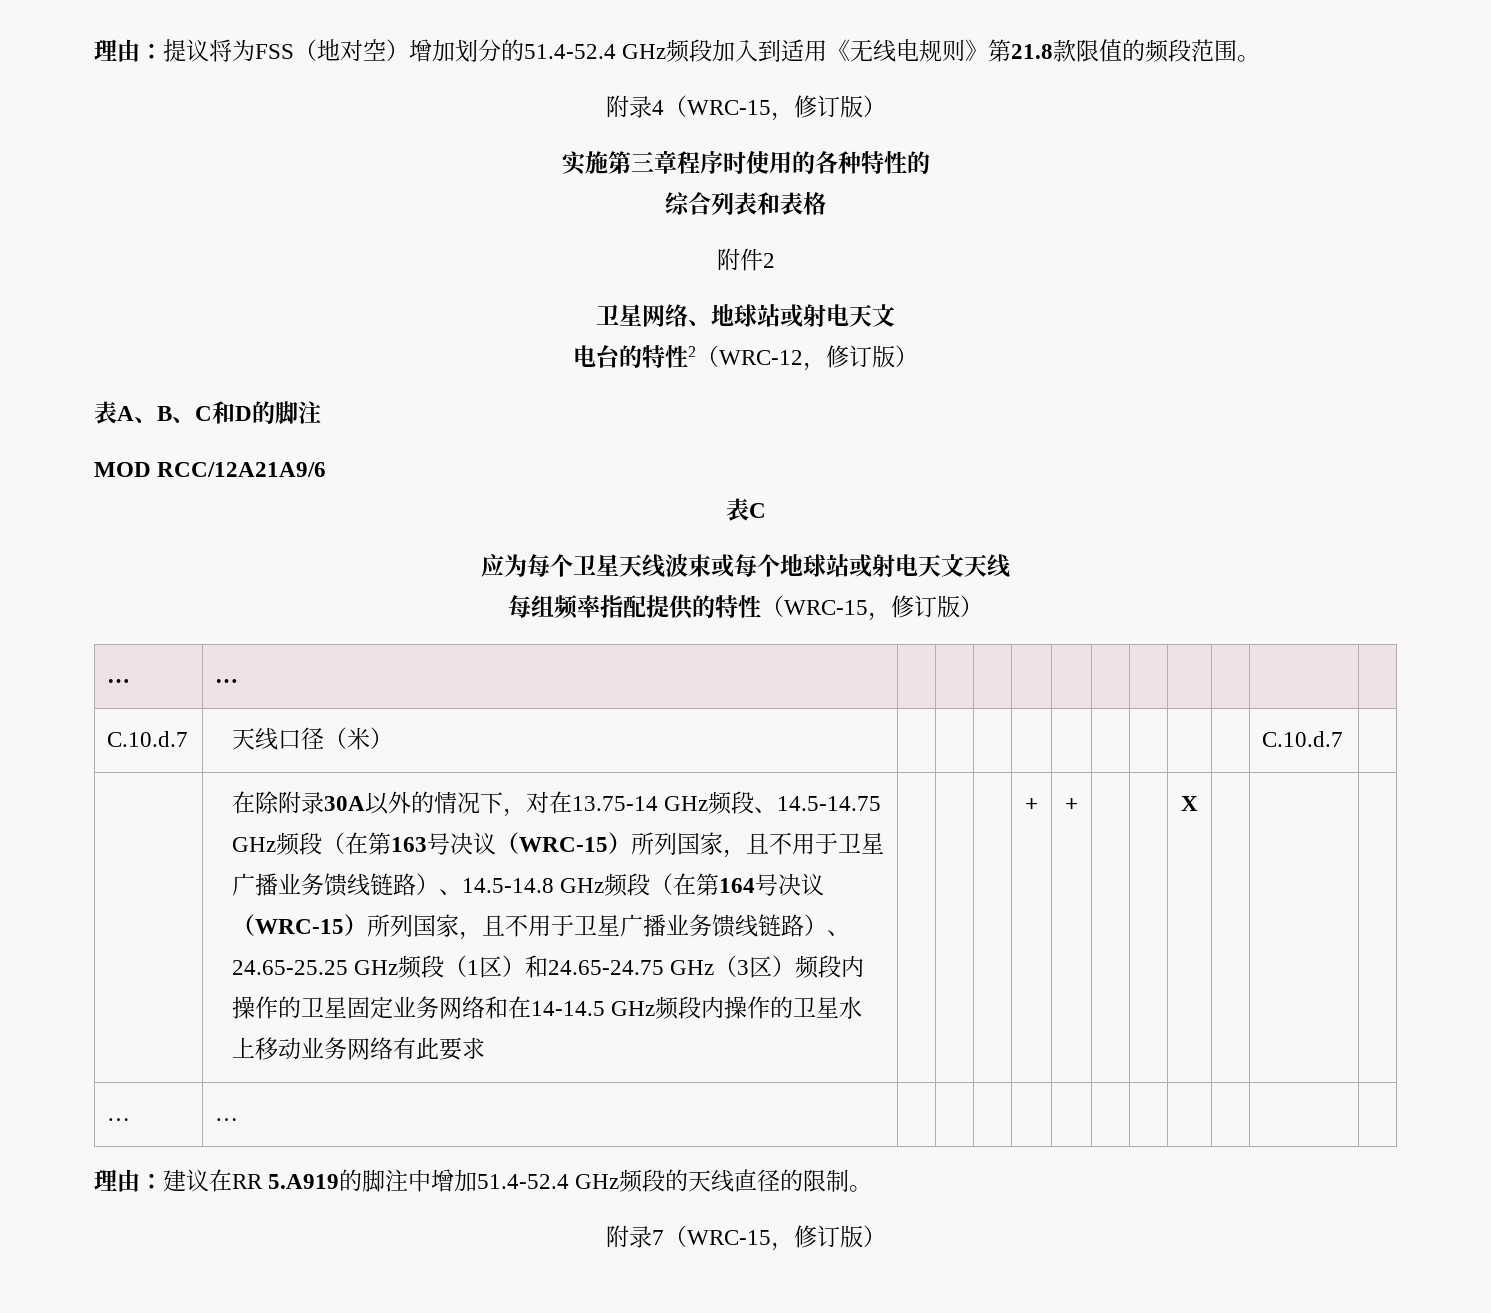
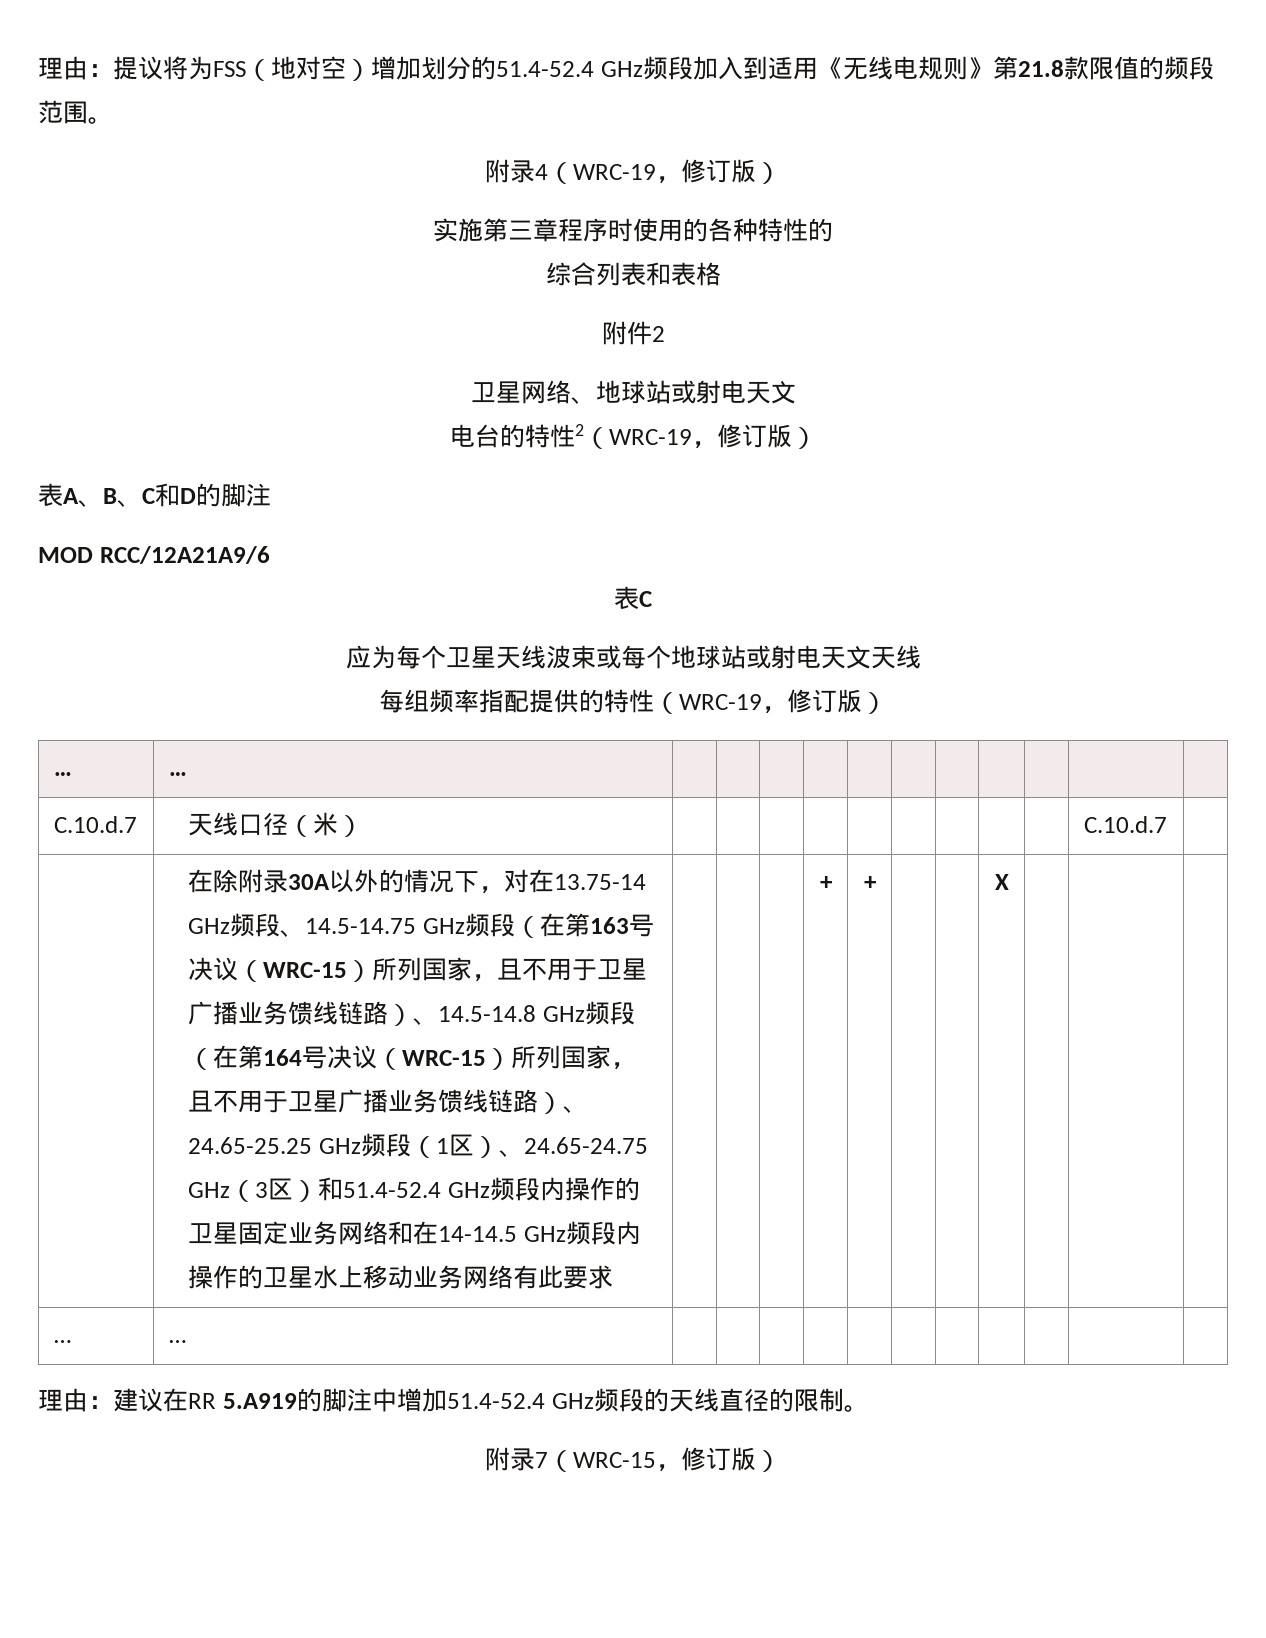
[686,100,771,115] WRC-15 -> [573,164,656,180] WRC-19
[719,350,803,365] WRC-12 -> [608,429,692,445] WRC-19
[784,600,868,615] WRC-15 -> [679,694,762,710] WRC-19
[524,955,548,978] 和 -> [498,1150,524,1157] 、
(796, 966) none -> [318,1177,490,1201] 和51.4-52.4 GHz

